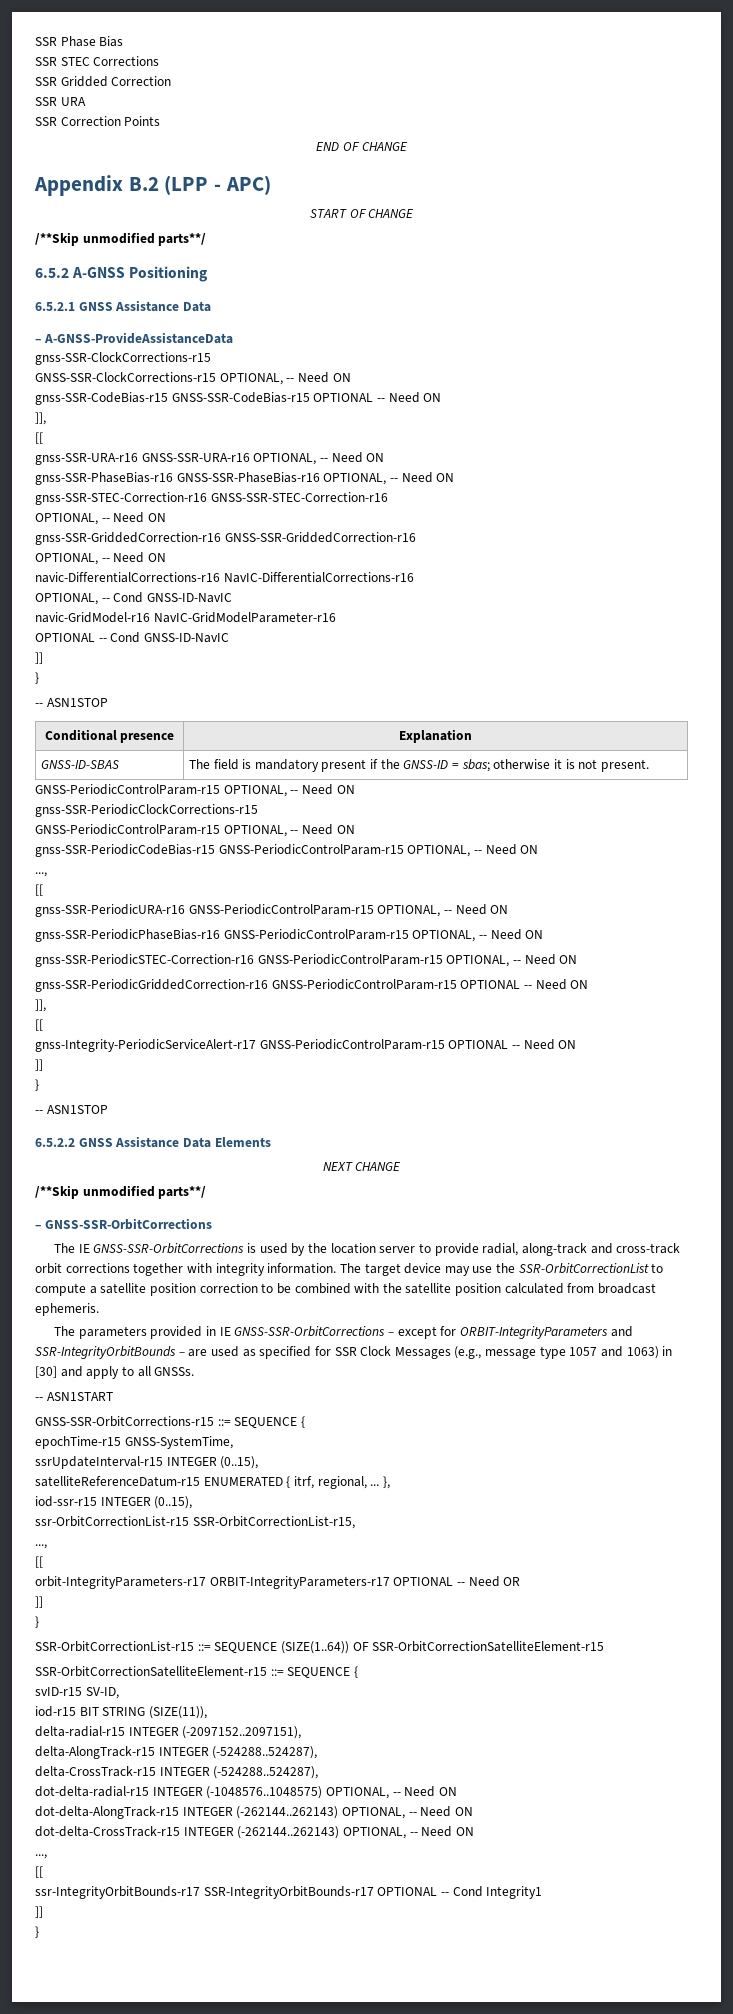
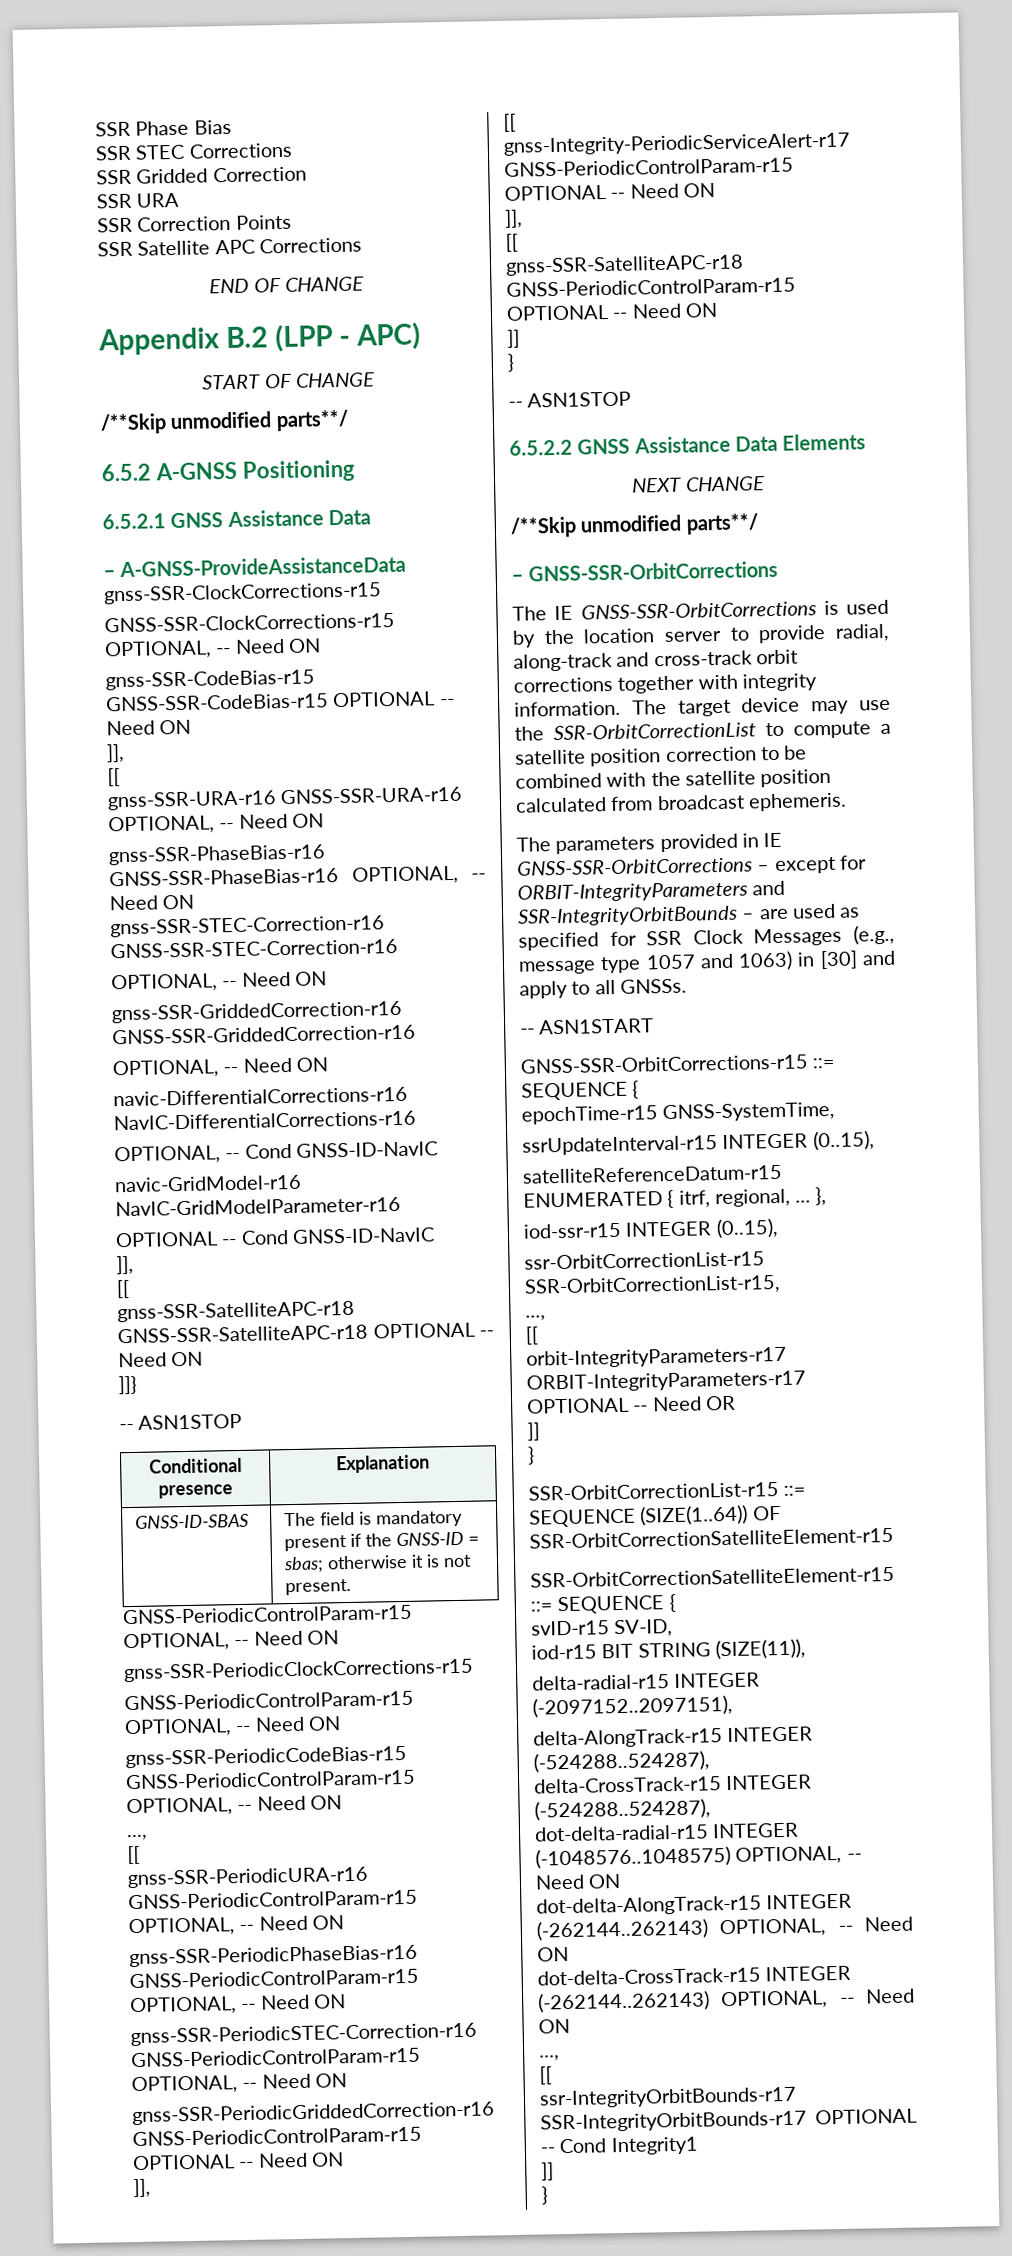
(161, 121) none -> [97,237,362,257] // SSR Satellite APC Corrections
[35,652,43,664] [35,672,39,684] ]] // } -> [116,1255,134,1275] [116,1280,130,1299] [117,1300,355,1323] [117,1322,494,1344] [118,1351,204,1368] [118,1375,137,1395] ]], // [[ // gnss-SSR-SatelliteAPC-r18 GNSS-SSR-SatelliteAPC-r18 OPTIONAL -- Need ON // ]]}
(577, 1044) none -> [505,209,523,228] [505,233,518,252] [505,254,744,276] [506,277,796,297] [506,302,718,321] // ]], // [[ // gnss-SSR-SatelliteAPC-r18 GNSS-PeriodicControlParam-r15 OPTIONAL -- Need ON

